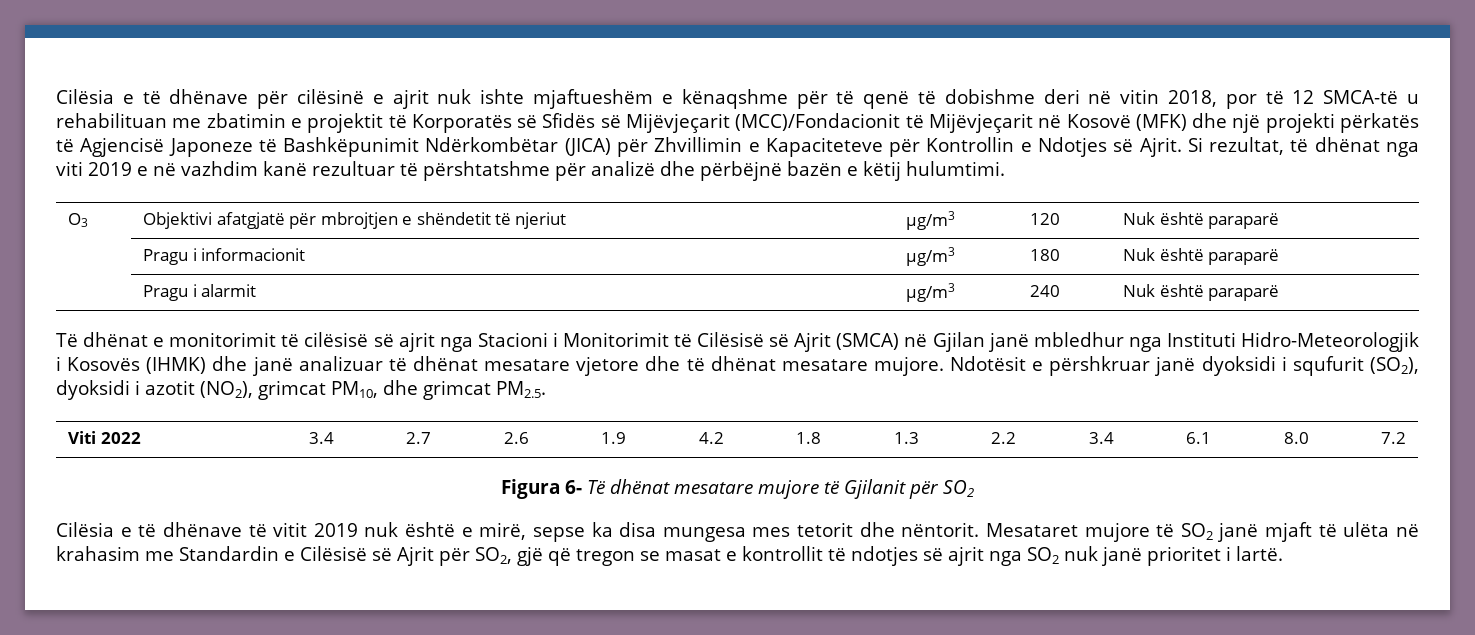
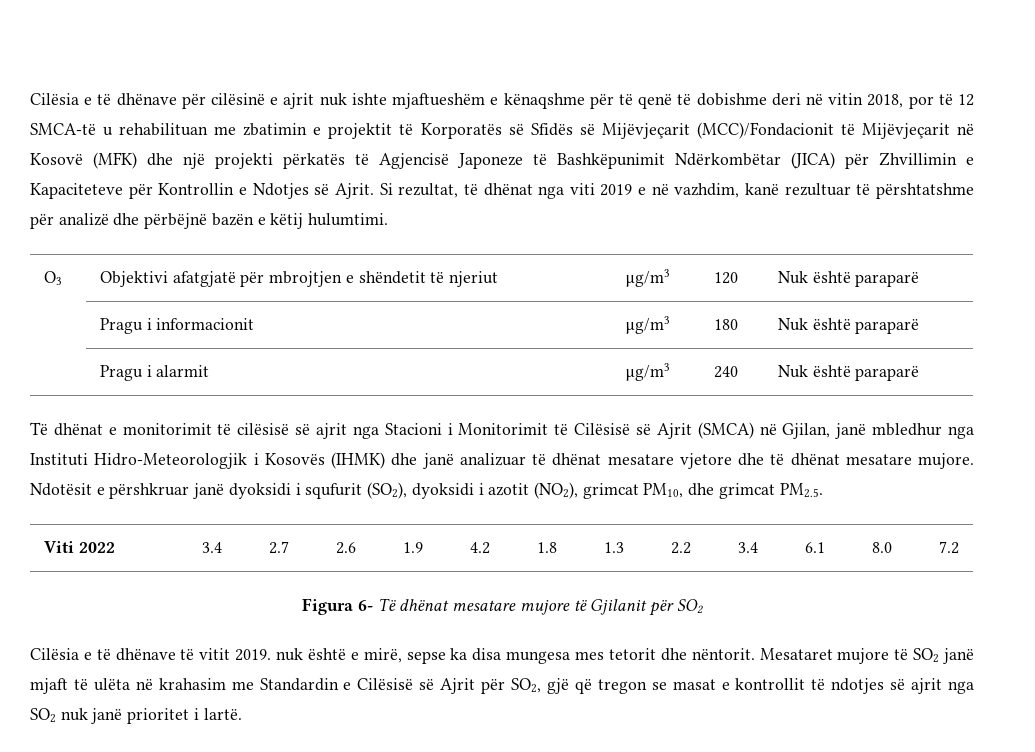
[181,161,258,176] vazhdim -> [674,183,740,198] vazhdim,
[932,332,985,352] Gjilan -> [782,423,831,439] Gjilan,
[313,523,358,537] 2019 -> [235,649,272,661] 2019.

